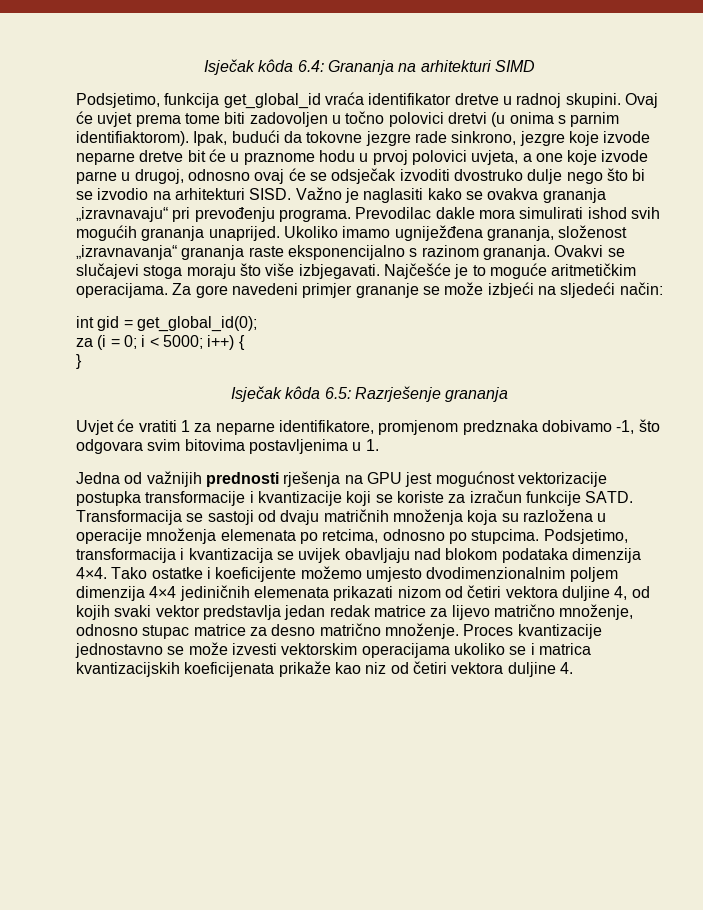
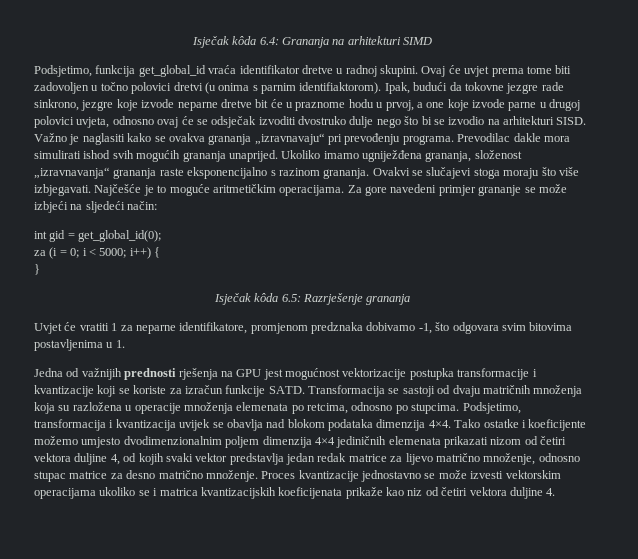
[372,150,519,165] prvoj polovici uvjeta, -> [385,100,414,111] prvoj,
[134,169,184,184] drugoj, -> [549,99,581,111] [34,116,110,128] drugoj polovici uvjeta,
[276,548,410,563] se uvijek obavljaju -> [179,419,263,431] uvijek se obavlja

